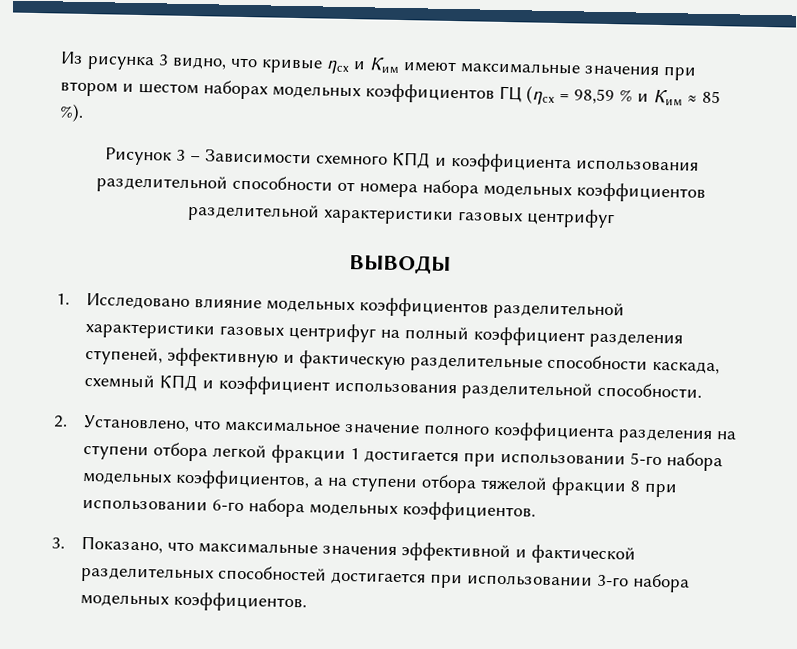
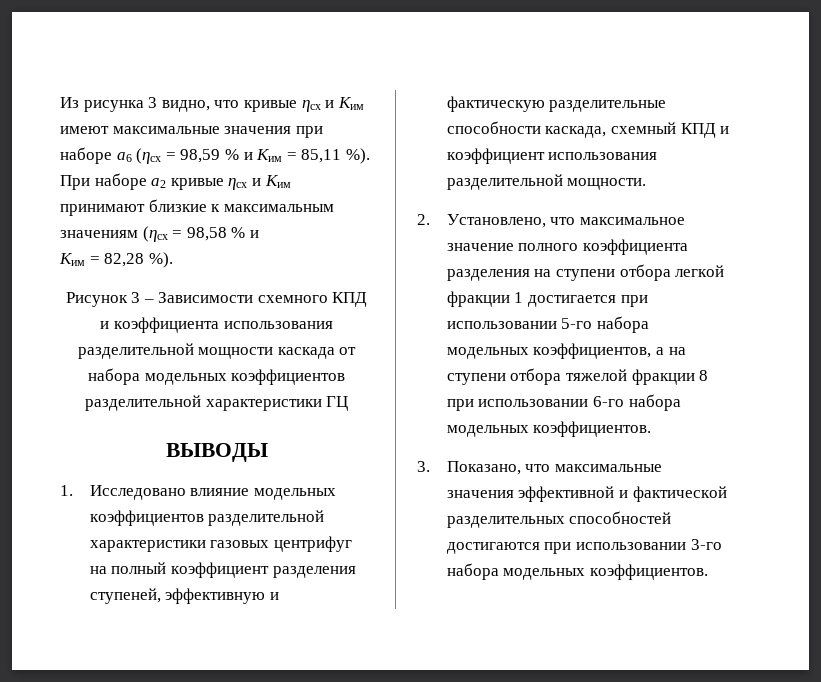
[60,80,522,104] втором и шестом наборах модельных коэффициентов ГЦ -> [60,147,132,164] наборе a6
[687,90,721,104] ≈ 85 -> [286,148,370,164] [60,173,291,190] [60,199,334,216] [60,226,259,242] [59,253,145,267] = 85,11 %). При наборе a2 кривые ηсх и Ким принимают близкие к максимальным значениям (ηсх = 98,58 % и // Ким = 82,28
[232,175,418,198] способности от номера -> [198,347,357,359] мощности каскада от
[456,208,615,229] газовых центрифуг -> [326,396,349,411] ГЦ
[596,382,702,398] способности. -> [567,178,647,190] мощности.
[330,571,426,586] достигается -> [446,542,540,554] достигаются

